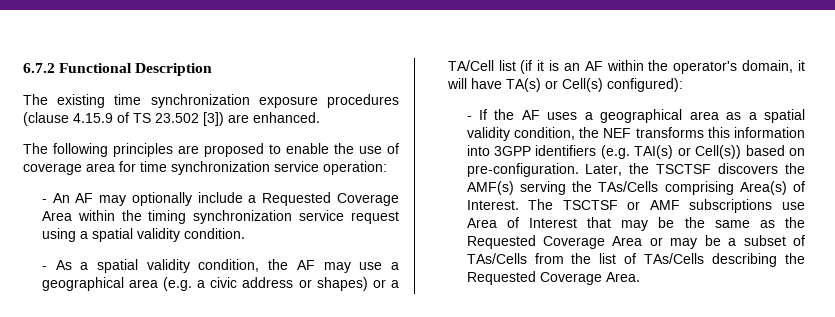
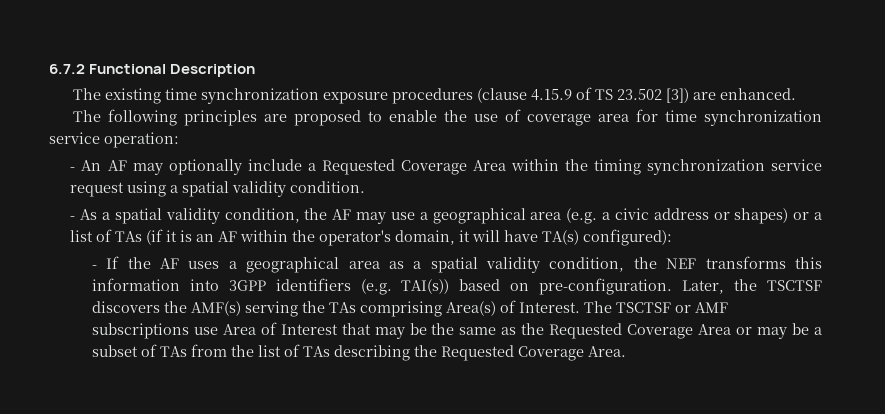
[447,60,516,71] TA/Cell list -> [70,229,143,242] list of TAs
[544,78,603,92] or Cell(s) -> (580, 237) none
[634,145,742,159] TAI(s) or Cell(s)) -> [401,279,450,294] TAI(s))
[598,181,659,192] TAs/Cells -> [328,302,356,313] TAs
[466,253,527,264] TAs/Cells -> [159,346,187,357] TAs
[644,253,705,264] TAs/Cells -> [302,346,330,357] TAs

